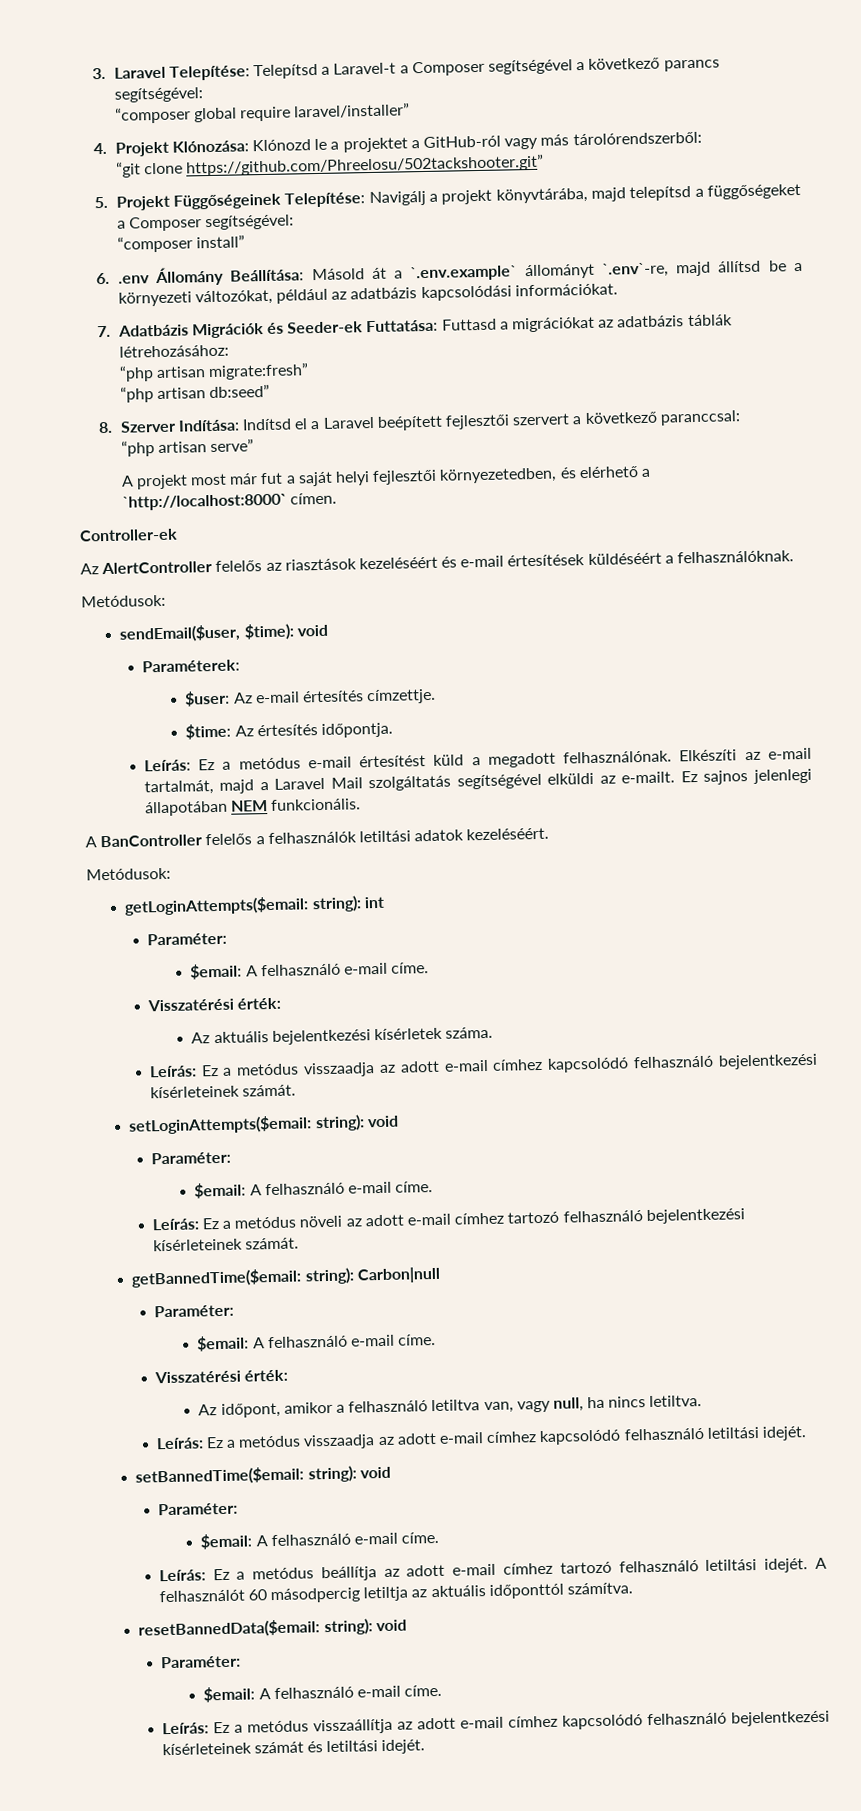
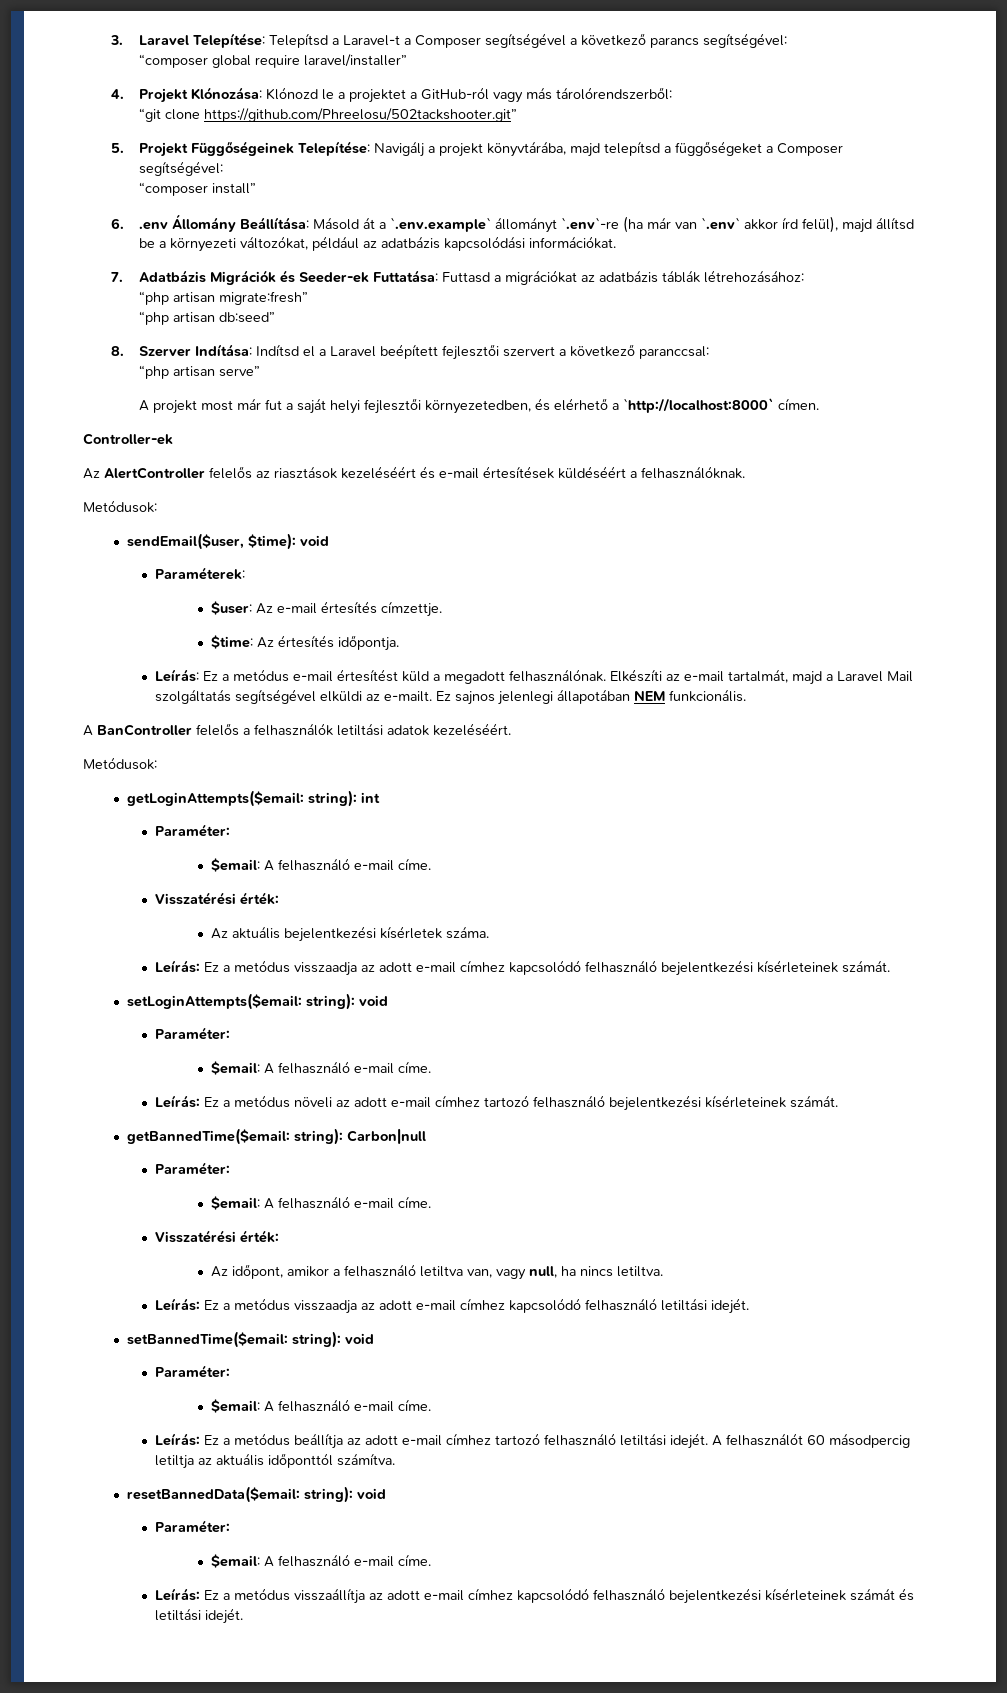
[601,262,669,278] `.env`-re, -> [561,216,839,233] `.env`-re (ha már van `.env` akkor írd felül),

